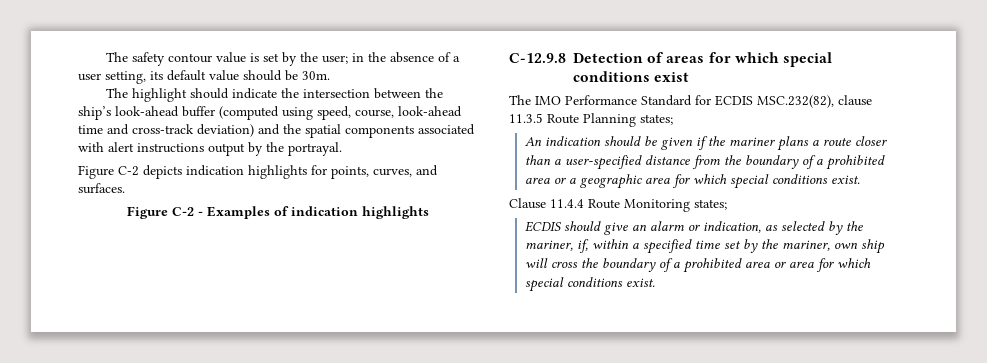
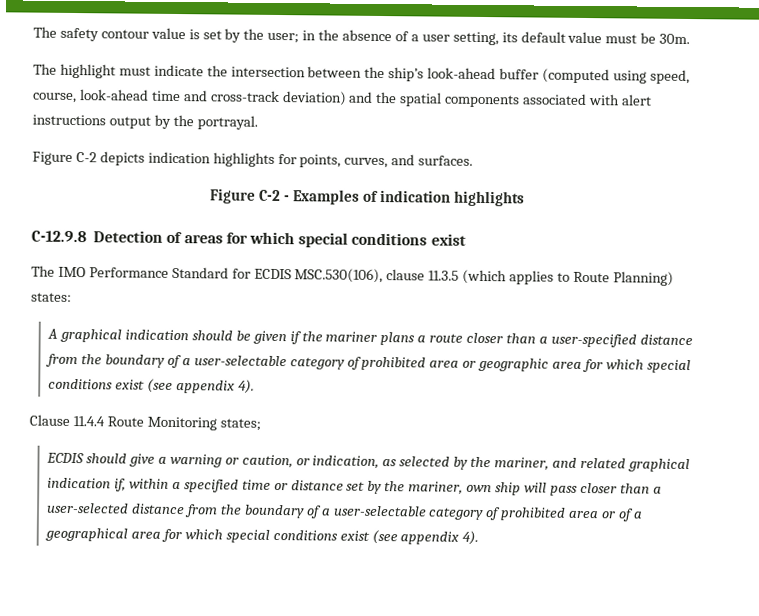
[243,70,282,81] should -> [605,34,638,44] must
[190,88,230,99] should -> [118,66,151,76] must
[757,95,834,108] MSC.232(82), -> [294,268,384,284] MSC.530(106),
[547,113,673,127] [524,137,542,146] Route Planning states; // An -> [462,269,674,286] [31,292,72,302] [47,328,123,343] (which applies to Route Planning) states: // A graphical
[825,155,885,170] [524,177,576,184] prohibited area or a -> [193,355,477,371] user-selectable category of prohibited area or
[830,175,860,184] exist. -> [115,378,255,394] exist (see appendix 4).
[631,221,684,231] an alarm -> [157,453,293,469] a warning or caution,
(573, 245) none -> [551,457,690,473] [47,477,112,489] and related graphical indication
(720, 244) none -> [273,480,344,491] or distance
[550,258,871,273] [524,277,655,292] cross the boundary of a prohibited area or area for which special conditions exist. -> [549,482,662,496] [46,502,643,522] [45,527,480,545] pass closer than a user-selected distance from the boundary of a user-selectable category of prohibited area or of a geographical area for which special conditions exist (see appendix 4).

